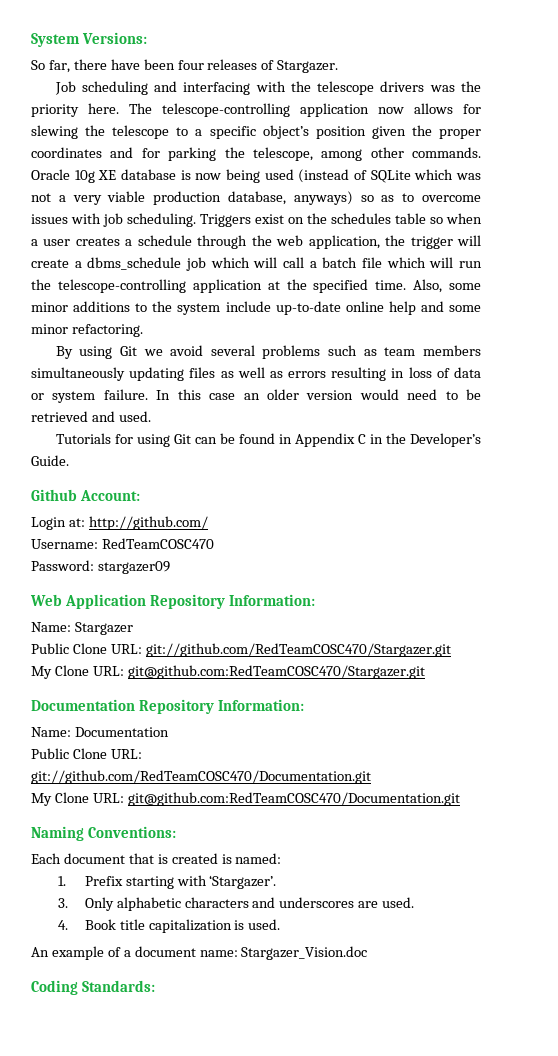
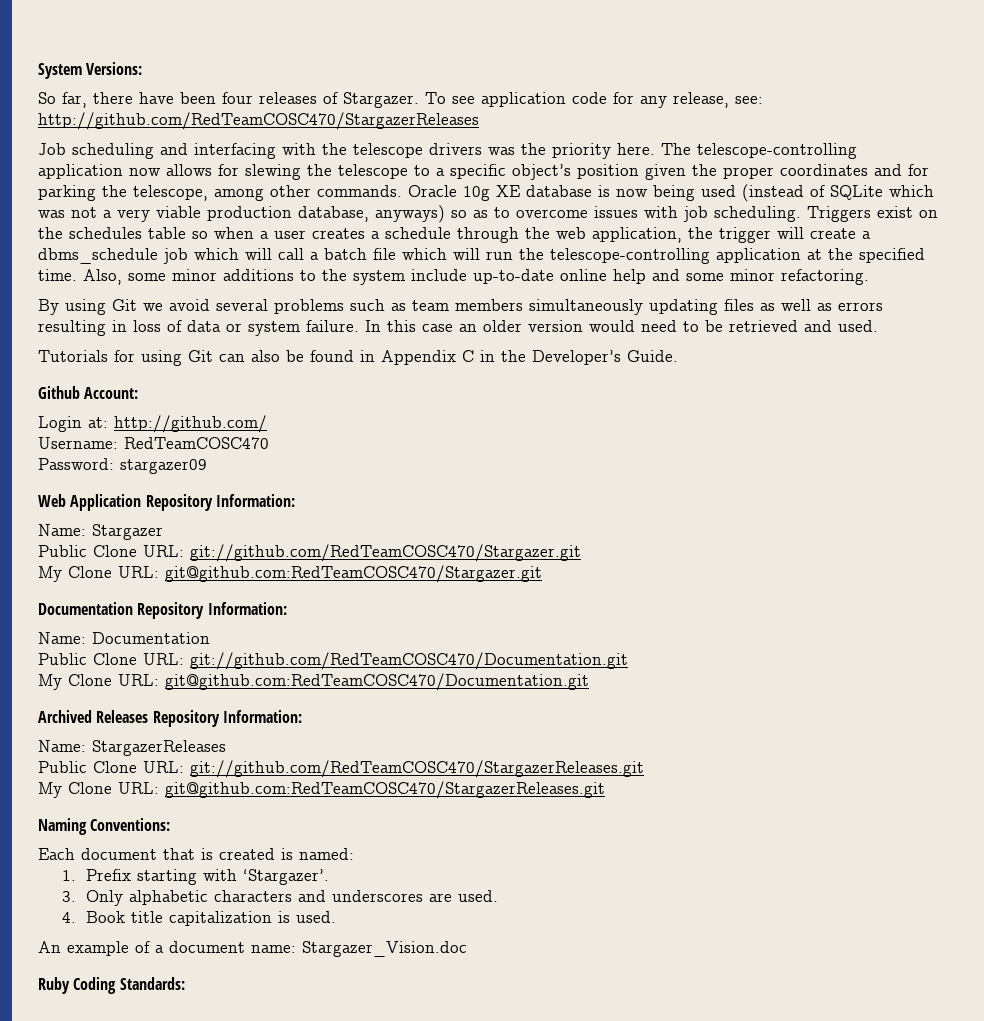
(339, 66) none -> [425,92,763,108] [38,112,479,130] To see application code for any release, see: http://github.com/RedTeamCOSC470/StargazerReleases
(217, 440) none -> [251,350,280,362] also
(460, 799) none -> [38,710,302,727] [38,740,226,756] [38,760,644,778] [38,781,605,799] // Archived Releases Repository Information: // Name: StargazerReleases // Public Clone URL: git://github.com/RedTeamCOSC470/StargazerReleases.git // My Clone URL: git@github.com:RedTeamCOSC470/StargazerReleases.git
(368, 953) none -> [38,977,70,994] Ruby

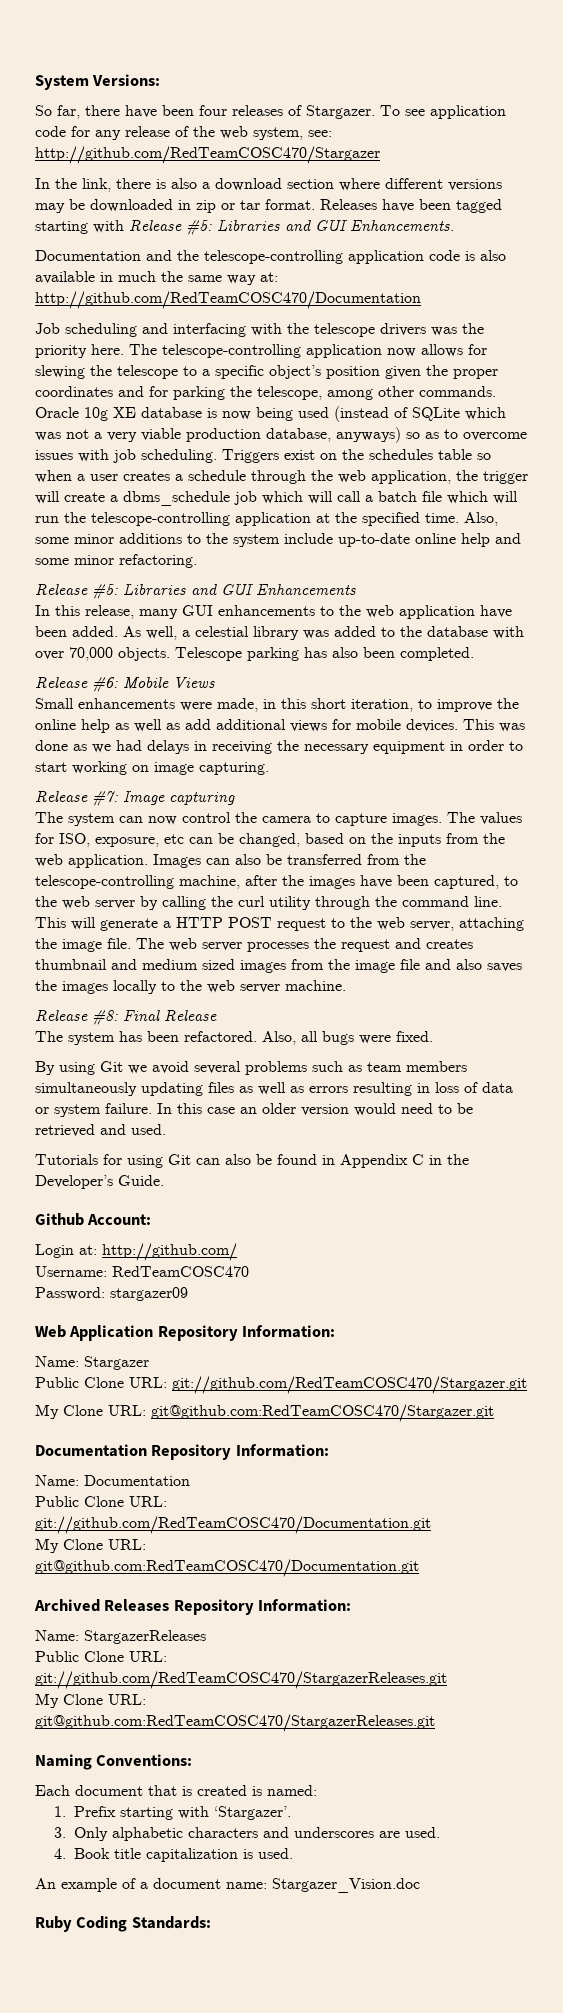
[673,92,763,108] [38,112,479,130] release, see: http://github.com/RedTeamCOSC470/StargazerReleases -> [125,126,332,140] [35,146,380,164] [35,178,502,192] [35,199,502,213] [35,220,454,235] [35,250,506,264] [35,271,278,285] [35,291,421,309] release of the web system, see: http://github.com/RedTeamCOSC470/Stargazer // In the link, there is also a download section where different versions may be downloaded in zip or tar format. Releases have been tagged starting with Release #5: Libraries and GUI Enhancements. // Documentation and the telescope-controlling application code is also available in much the same way at: http://github.com/RedTeamCOSC470/Documentation
(869, 277) none -> [35,584,356,599] [35,605,512,619] [35,626,524,640] [35,647,474,661] [35,677,215,692] [35,698,519,712] [35,719,525,733] [35,740,523,754] [35,761,269,775] [35,791,235,806] [35,812,522,826] [35,833,505,847] [35,854,426,868] [35,875,518,889] [35,896,502,910] [35,917,524,931] [35,938,473,952] [35,959,522,973] [35,980,346,994] [35,1010,217,1025] [35,1031,433,1045] // Release #5: Libraries and GUI Enhancements // In this release, many GUI enhancements to the web application have been added. As well, a celestial library was added to the database with over 70,000 objects. Telescope parking has also been completed. // Release #6: Mobile Views // Small enhancements were made, in this short iteration, to improve the online help as well as add additional views for mobile devices. This was done as we had delays in receiving the necessary equipment in order to start working on image capturing. // Release #7: Image capturing // The system can now control the camera to capture images. The values for ISO, exposure, etc can be changed, based on the inputs from the web application. Images can also be transferred from the telescope-controlling machine, after the images have been captured, to the web server by calling the curl utility through the command line. This will generate a HTTP POST request to the web server, attaching the image file. The web server processes the request and creates thumbnail and medium sized images from the image file and also saves the images locally to the web server machine. // Release #8: Final Release // The system has been refactored. Also, all bugs were fixed.

